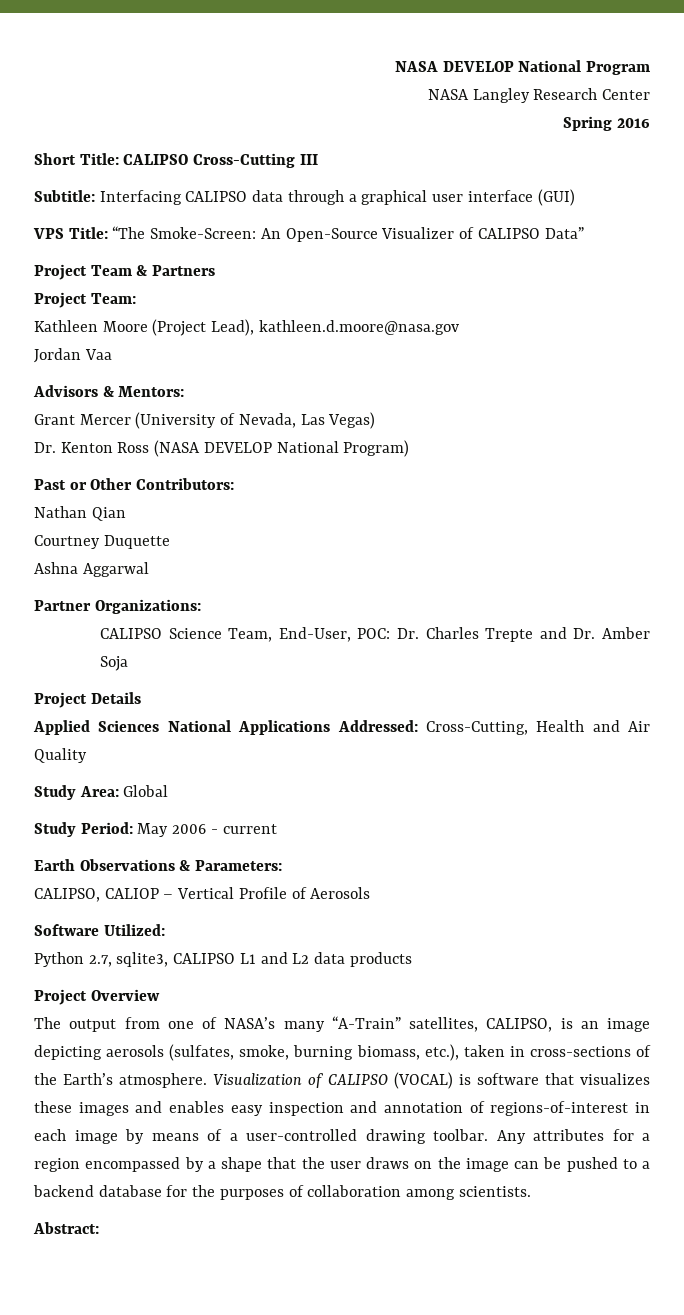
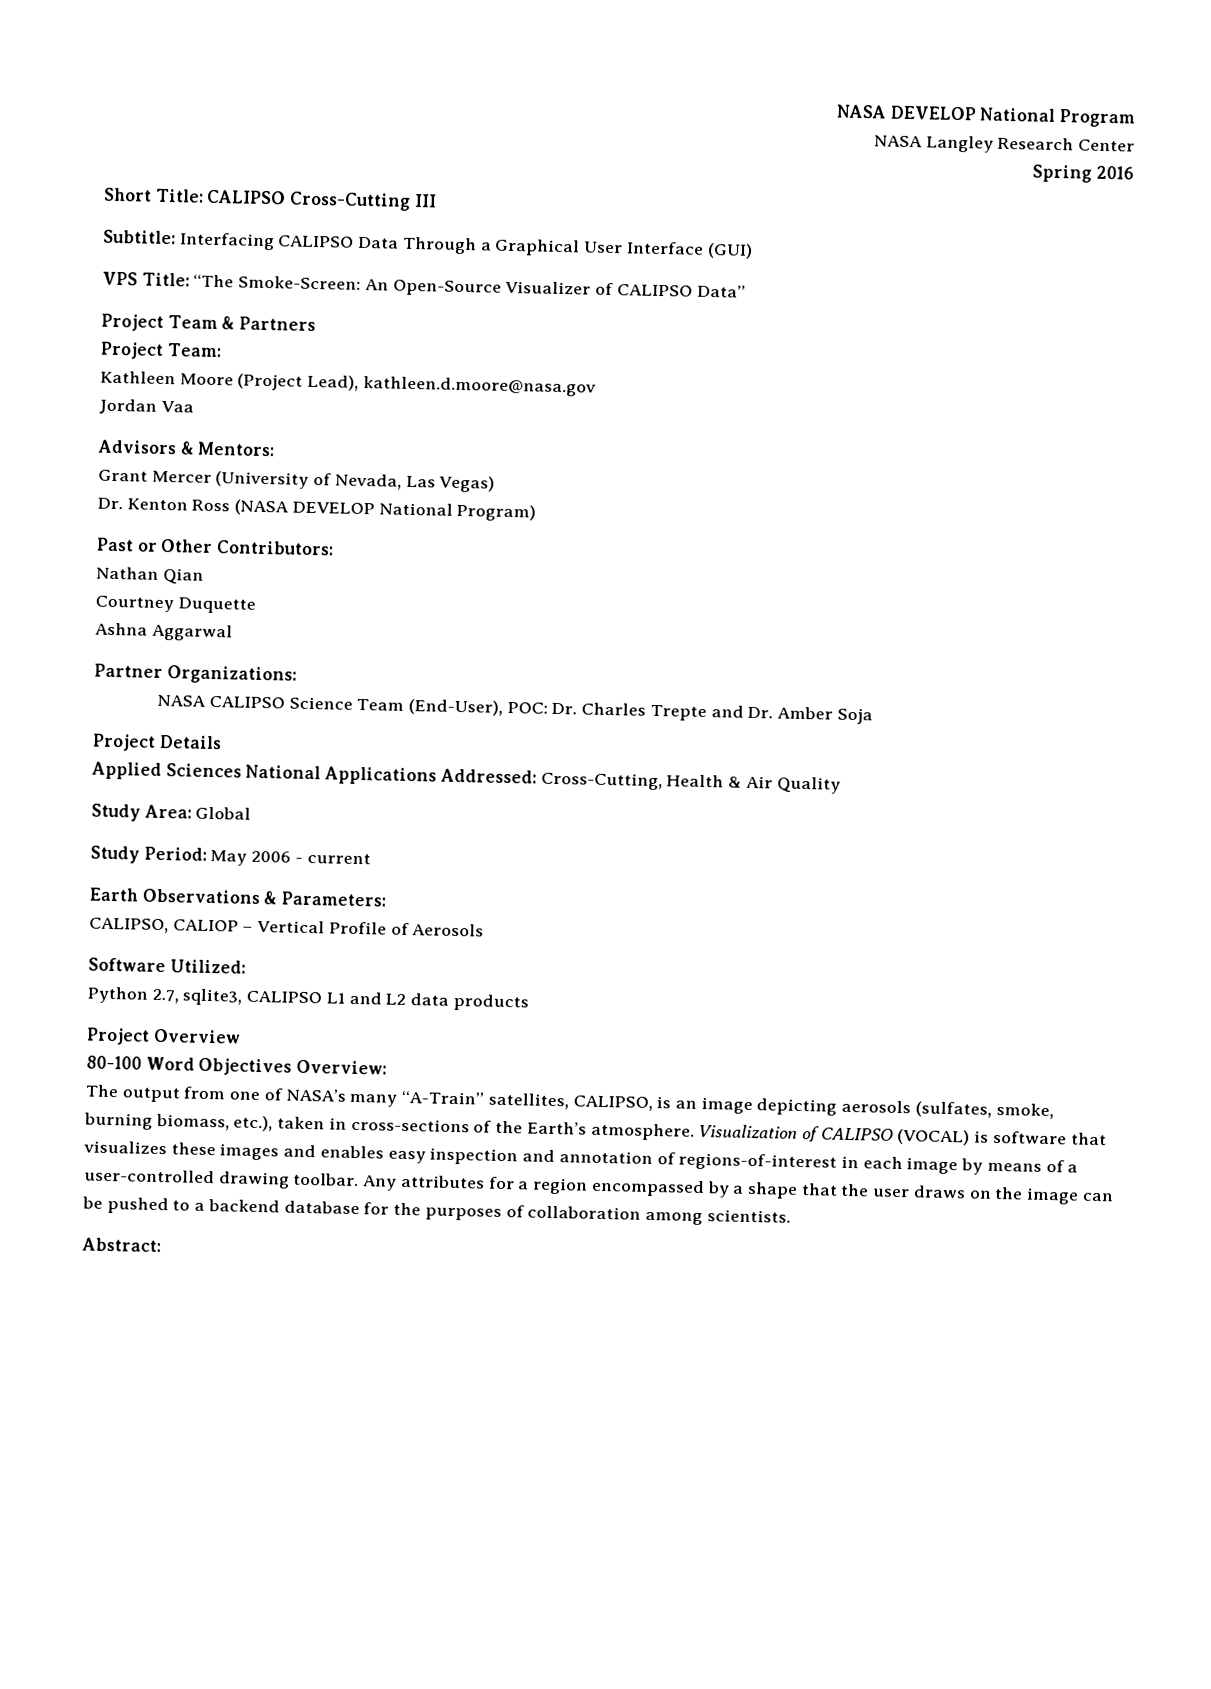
[252,190,533,205] data through a graphical user interface -> [358,236,704,257] Data Through a Graphical User Interface
(201, 606) none -> [157,694,207,707] NASA
[228,627,351,642] Team, End-User, -> [356,698,503,716] Team (End-User),
[592,720,620,732] and -> [728,776,743,788] &
(160, 995) none -> [86,1055,388,1077] // 80-100 Word Objectives Overview:

